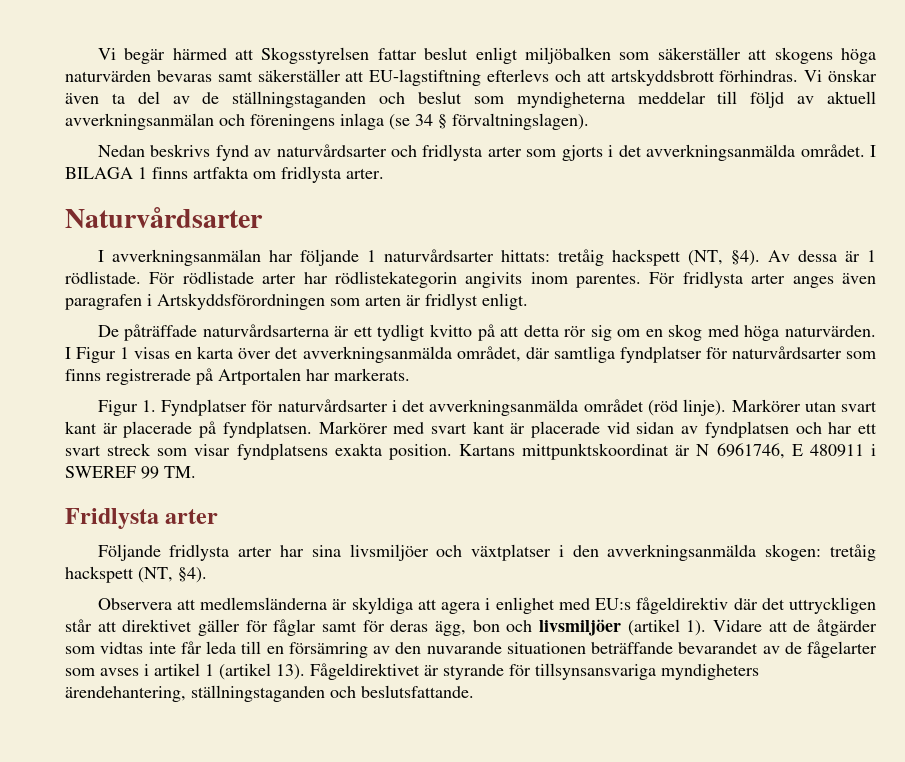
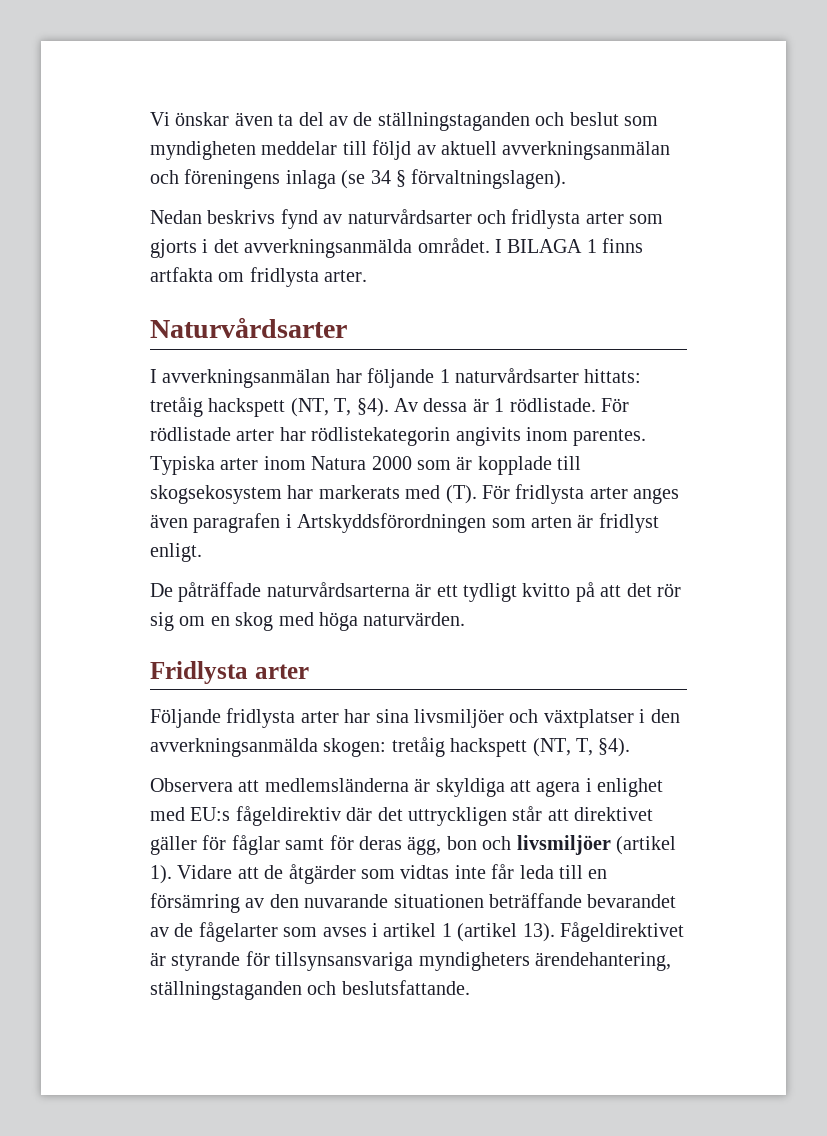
[97,47,877,64] [65,69,823,86] Vi begär härmed att Skogsstyrelsen fattar beslut enligt miljöbalken som säkerställer att skogens höga naturvärden bevaras samt säkerställer att EU-lagstiftning efterlevs och att artskyddsbrott förhindras. Vi -> [150,112,170,126] Vi
[516,92,625,108] myndigheterna -> [150,141,256,160] myndigheten
(723, 258) none -> [334,398,352,416] T,
(642, 280) none -> [150,456,582,475] [150,485,477,504] Typiska arter inom Natura 2000 som är kopplade till skogsekosystem har markerats med (T).
[523,325,559,337] detta -> [626,583,652,597] det
[65,346,877,363] [65,368,410,385] [97,399,877,416] [65,421,878,438] [65,443,876,460] [65,466,196,479] I Figur 1 visas en karta över det avverkningsanmälda området, där samtliga fyndplatser för naturvårdsarter som finns registrerade på Artportalen har markerats. // Figur 1. Fyndplatser för naturvårdsarter i det avverkningsanmälda området (röd linje). Markörer utan svart kant är placerade på fyndplatsen. Markörer med svart kant är placerade vid sidan av fyndplatsen och har ett svart streck som visar fyndplatsens exakta position. Kartans mittpunktskoordinat är N 6961746, E 480911 i SWEREF 99 TM. -> (466, 619) none
(173, 575) none -> [576,738,593,756] T,

